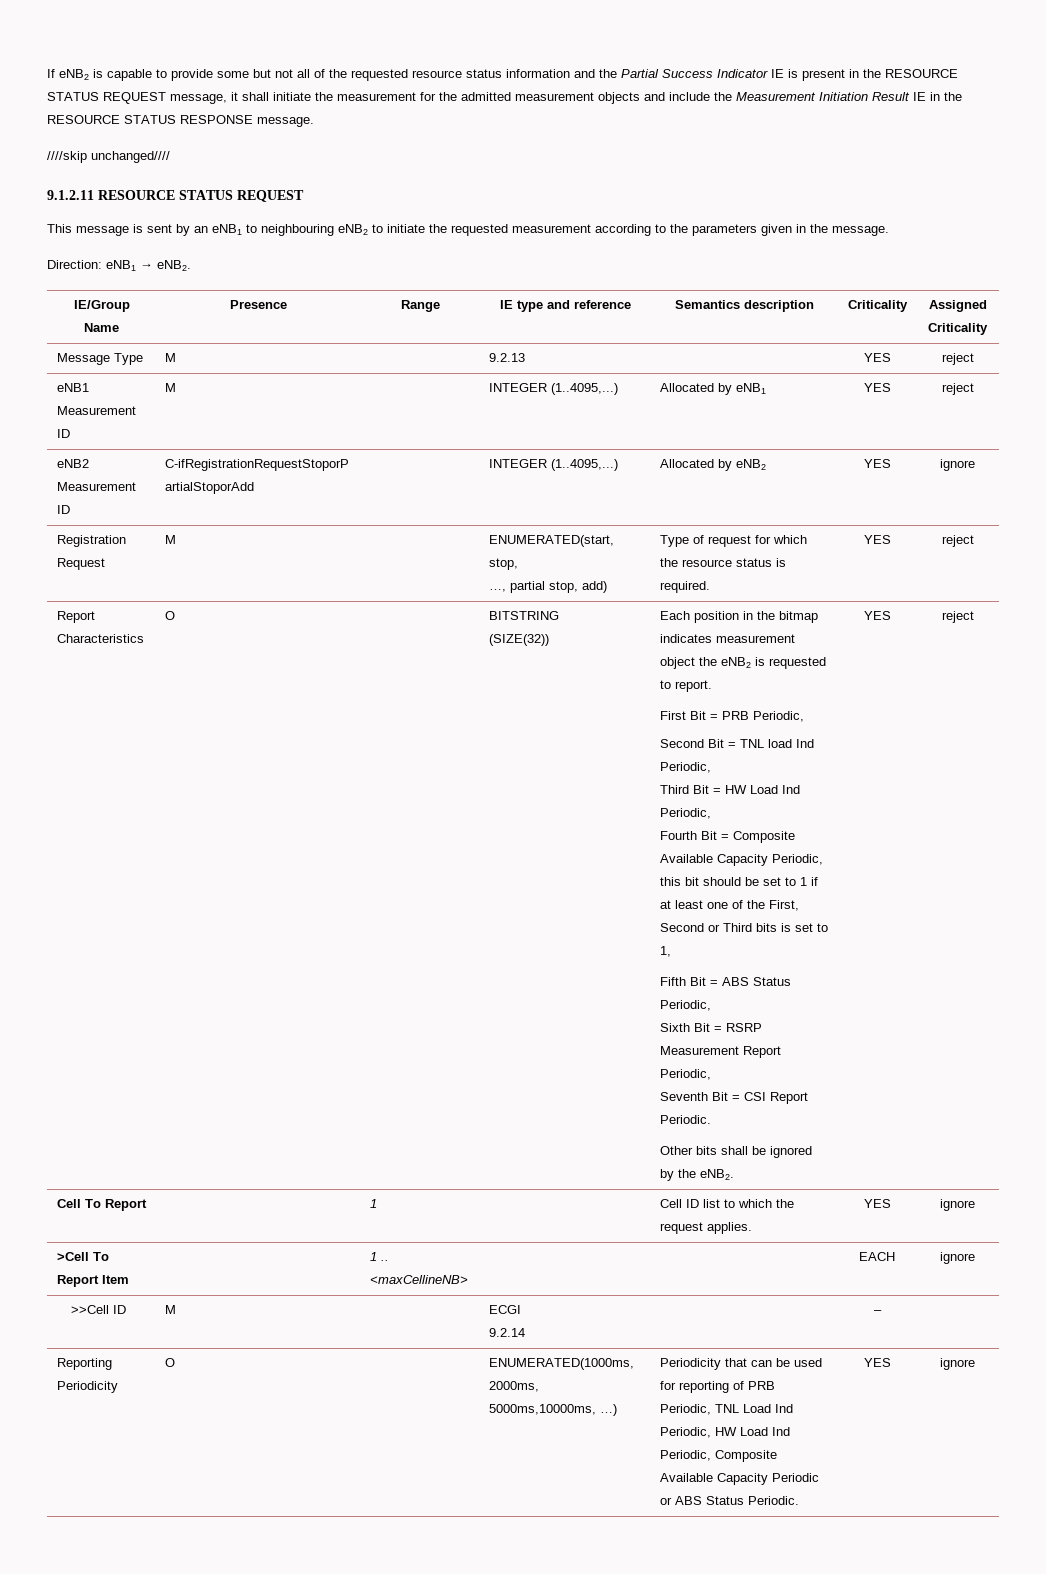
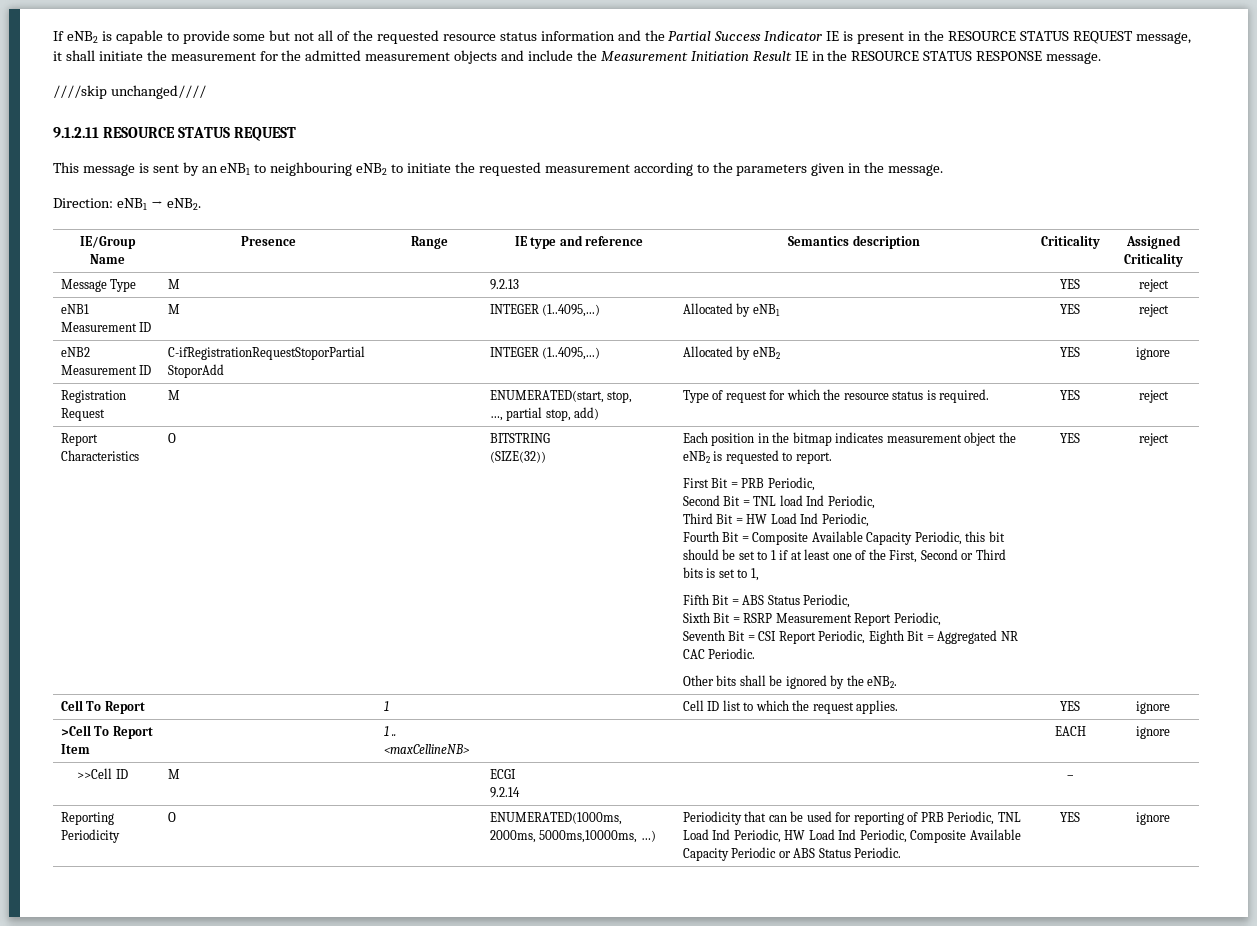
(808, 1098) none -> [818,630,1018,644] [682,649,705,659] Periodic, Eighth Bit = Aggregated NR CAC

